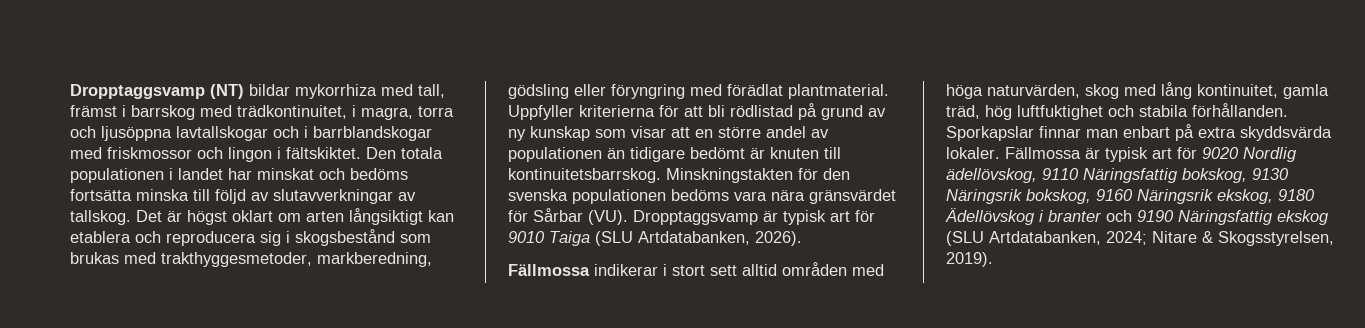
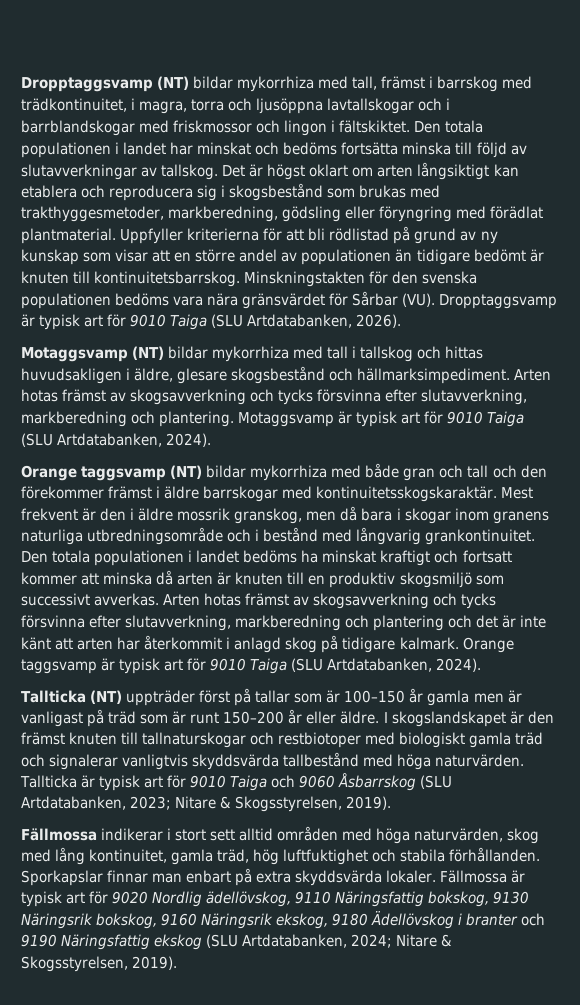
(802, 238) none -> [21,346,484,362] [21,366,552,384] [21,389,528,405] [21,411,525,427] [21,433,212,447] [21,463,547,481] [21,486,534,502] [21,506,549,524] [21,527,536,545] [21,550,512,566] [21,570,504,588] [21,593,497,609] [21,615,547,631] [21,635,514,653] [21,658,482,674] [21,688,522,706] [21,709,554,727] [21,732,544,748] [21,752,525,770] [20,773,453,791] [21,796,392,812] // Motaggsvamp (NT) bildar mykorrhiza med tall i tallskog och hittas huvudsakligen i äldre, glesare skogsbestånd och hällmarksimpediment. Arten hotas främst av skogsavverkning och tycks försvinna efter slutavverkning, markberedning och plantering. Motaggsvamp är typisk art för 9010 Taiga (SLU Artdatabanken, 2024). // Orange taggsvamp (NT) bildar mykorrhiza med både gran och tall och den förekommer främst i äldre barrskogar med kontinuitetsskogskaraktär. Mest frekvent är den i äldre mossrik granskog, men då bara i skogar inom granens naturliga utbredningsområde och i bestånd med långvarig grankontinuitet. Den totala populationen i landet bedöms ha minskat kraftigt och fortsatt kommer att minska då arten är knuten till en produktiv skogsmiljö som successivt avverkas. Arten hotas främst av skogsavverkning och tycks försvinna efter slutavverkning, markberedning och plantering och det är inte känt att arten har återkommit i anlagd skog på tidigare kalmark. Orange taggsvamp är typisk art för 9010 Taiga (SLU Artdatabanken, 2024). // Tallticka (NT) uppträder först på tallar som är 100–150 år gamla men är vanligast på träd som är runt 150–200 år eller äldre. I skogslandskapet är den främst knuten till tallnaturskogar och restbiotoper med biologiskt gamla träd och signalerar vanligtvis skyddsvärda tallbestånd med höga naturvärden. Tallticka är typisk art för 9010 Taiga och 9060 Åsbarrskog (SLU Artdatabanken, 2023; Nitare & Skogsstyrelsen, 2019).

